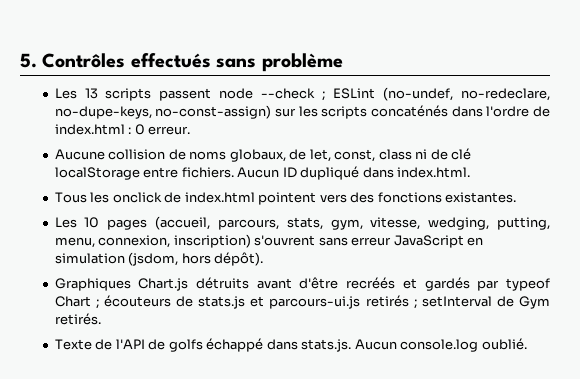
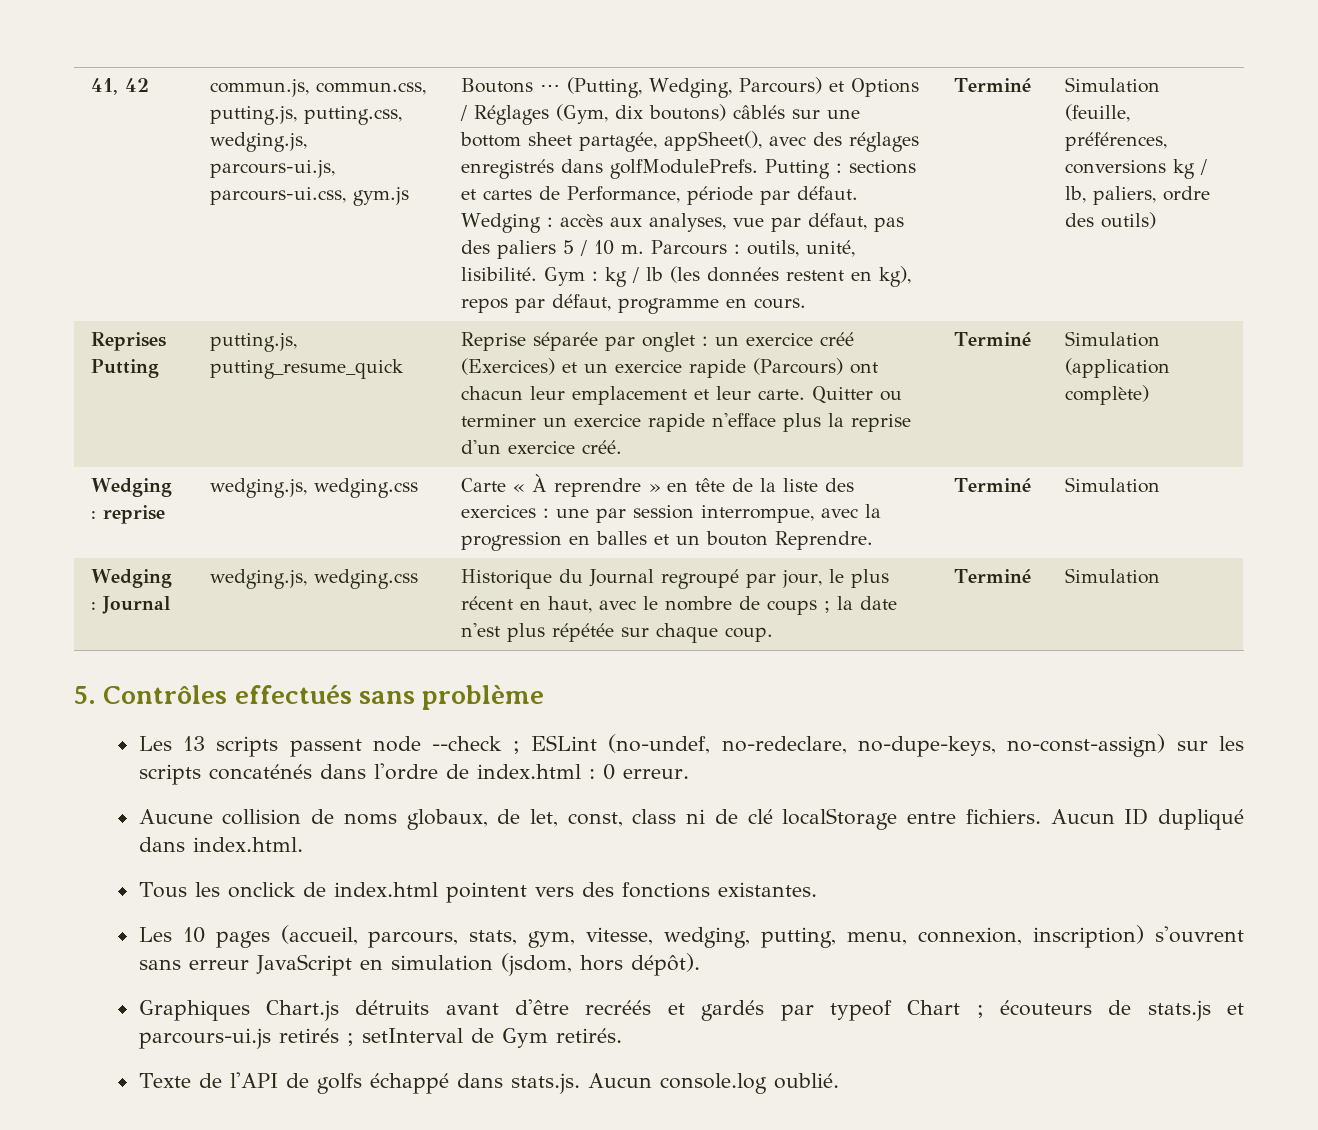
(20, 60) none -> [91,78,150,95] [210,79,427,97] [210,106,403,125] [210,132,308,152] [210,160,336,178] [210,187,410,206] [461,77,920,98] [460,104,861,125] [460,131,920,152] [461,159,917,179] [461,186,859,205] [461,213,905,233] [461,240,856,259] [461,266,912,287] [461,294,807,314] [954,78,1032,92] [1065,77,1161,93] [1065,104,1131,122] [1065,132,1168,151] [1065,159,1208,179] [1065,186,1211,205] [1065,212,1157,229] [91,332,167,351] [91,359,160,378] [210,333,298,352] [210,359,405,379] [461,332,855,352] [461,358,879,378] [461,386,903,405] [461,413,912,432] [461,440,623,454] [954,332,1032,346] [1065,331,1161,347] [1065,358,1171,378] [1065,385,1150,405] [91,478,173,497] [91,505,166,524] [210,478,419,498] [461,474,855,497] [461,504,882,523] [461,531,874,551] [954,478,1032,492] [1065,477,1161,493] [91,569,173,588] [91,596,171,614] [210,569,419,589] [461,569,890,589] [461,596,898,615] [461,623,774,643] [954,569,1032,583] [1065,568,1161,584] 41, 42 | commun.js, commun.css, putting.js, putting.css, wedging.js, parcours-ui.js, parcours-ui.css, gym.js | Boutons ⋯ (Putting, Wedging, Parcours) et Options / Réglages (Gym, dix boutons) câblés sur une bottom sheet partagée, appSheet(), avec des réglages enregistrés dans golfModulePrefs. Putting : sections et cartes de Performance, période par défaut. Wedging : accès aux analyses, vue par défaut, pas des paliers 5 / 10 m. Parcours : outils, unité, lisibilité. Gym : kg / lb (les données restent en kg), repos par défaut, programme en cours. | Terminé | Simulation (feuille, préférences, conversions kg / lb, paliers, ordre des outils) // Reprises Putting | putting.js, putting_resume_quick | Reprise séparée par onglet : un exercice créé (Exercices) et un exercice rapide (Parcours) ont chacun leur emplacement et leur carte. Quitter ou terminer un exercice rapide n'efface plus la reprise d'un exercice créé. | Terminé | Simulation (application complète) // Wedging : reprise | wedging.js, wedging.css | Carte « À reprendre » en tête de la liste des exercices : une par session interrompue, avec la progression en balles et un bouton Reprendre. | Terminé | Simulation // Wedging : Journal | wedging.js, wedging.css | Historique du Journal regroupé par jour, le plus récent en haut, avec le nombre de coups ; la date n'est plus répétée sur chaque coup. | Terminé | Simulation //

